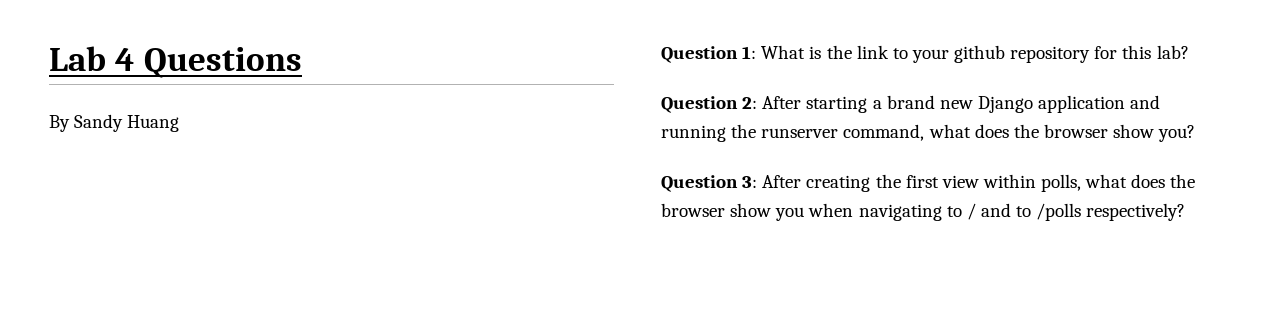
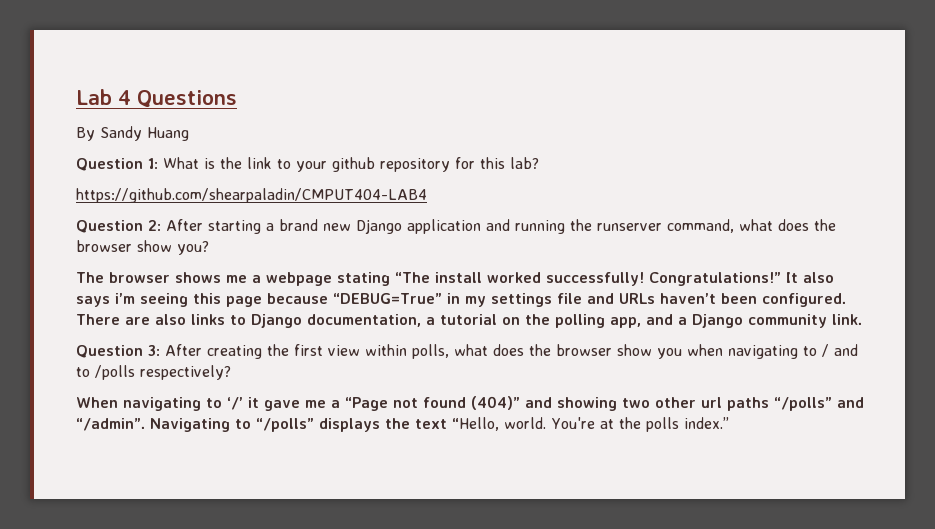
(1189, 52) none -> [76,188,427,203] // https://github.com/shearpaladin/CMPUT404-LAB4
(1196, 133) none -> [76,272,834,286] [76,293,846,307] [76,314,862,328] // The browser shows me a webpage stating “The install worked successfully! Congratulations!” It also says i’m seeing this page because “DEBUG=True” in my settings file and URLs haven’t been configured. There are also links to Django documentation, a tutorial on the polling app, and a Django community link.
(1186, 212) none -> [76,396,864,411] [76,417,729,432] // When navigating to ‘/’ it gave me a “Page not found (404)” and showing two other url paths “/polls” and “/admin”. Navigating to “/polls” displays the text “Hello, world. You're at the polls index.”

